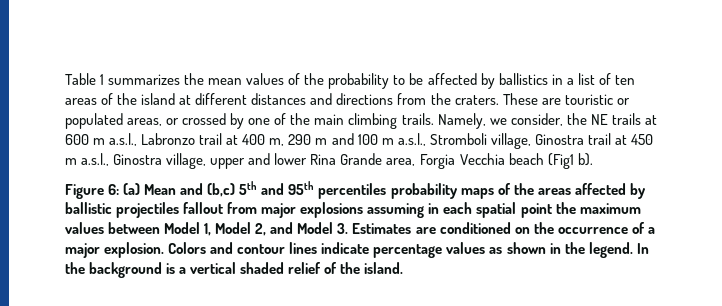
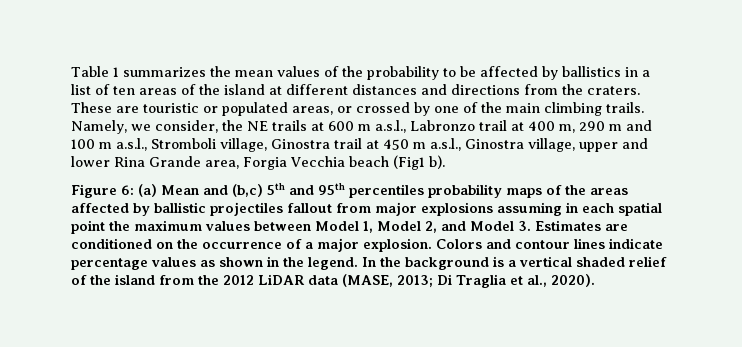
[364,262,404,274] island. -> [115,274,595,288] island from the 2012 LiDAR data (MASE, 2013; Di Traglia et al., 2020).

